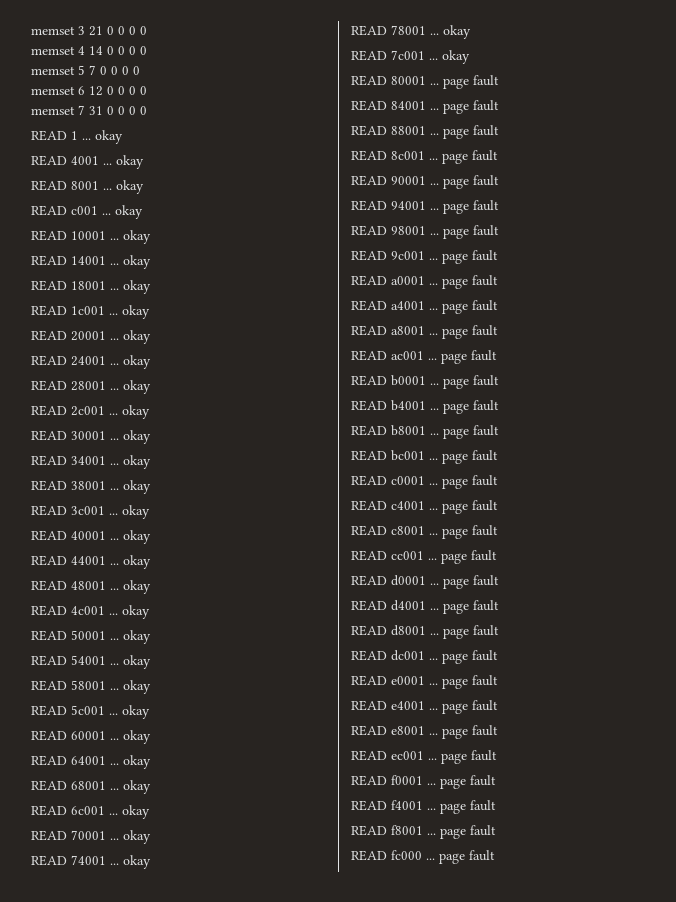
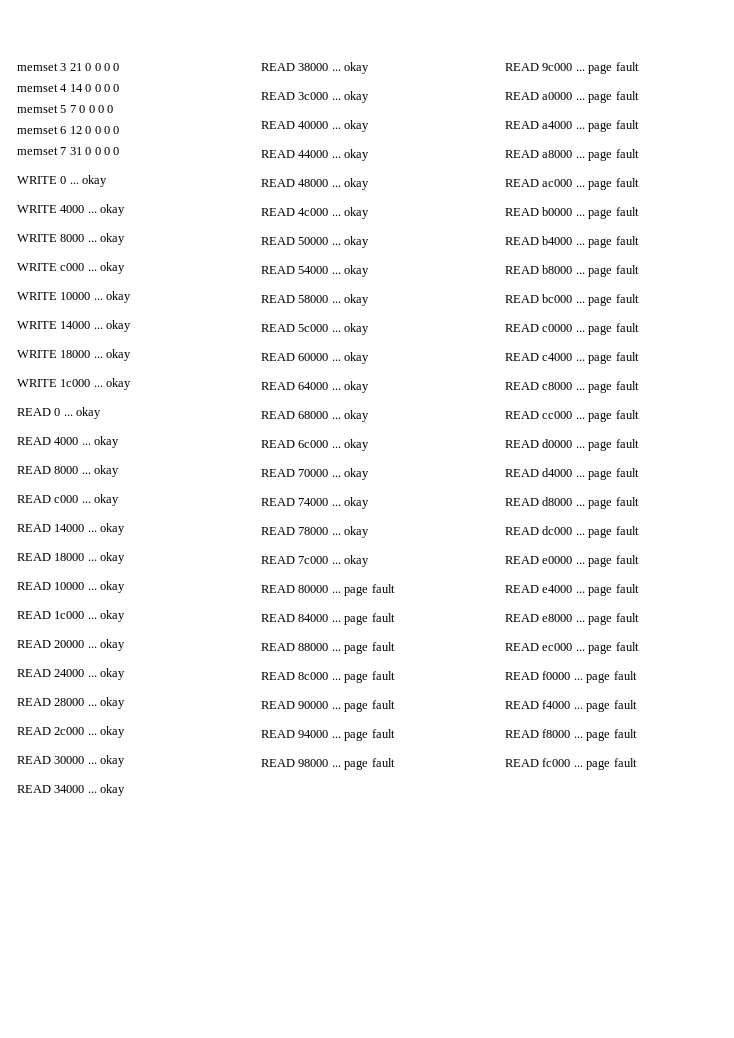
[31,130,123,144] [31,155,144,169] [31,180,144,194] [31,205,143,219] [31,230,151,244] [31,255,151,269] [31,280,151,294] [31,305,150,319] [31,330,151,344] [31,355,151,369] [31,380,151,394] [31,405,150,419] [31,430,151,444] [31,455,151,469] [31,480,151,494] [31,505,150,519] [31,530,151,544] [31,555,151,569] [31,580,151,594] [31,605,150,619] [31,630,151,644] [31,655,151,669] [31,680,151,694] [31,705,150,719] [31,730,151,744] [31,755,151,769] [31,780,151,794] [31,805,150,819] [31,830,151,844] [31,855,151,869] [351,25,471,39] [351,50,470,64] [351,75,499,89] [351,100,499,114] [351,125,499,139] [351,150,498,164] [351,175,499,189] [351,200,499,214] [351,225,499,239] [351,250,498,264] [351,275,498,289] [351,300,498,314] [351,325,498,339] [351,350,497,364] [351,375,499,389] [351,400,499,414] [351,425,499,439] [351,450,498,464] [351,475,498,489] [351,500,498,514] [351,525,498,539] [351,550,497,564] [351,575,499,589] [351,600,499,614] [351,625,499,639] [351,650,498,664] [351,675,498,689] [351,700,498,714] [351,725,498,739] [351,750,497,764] [351,775,496,789] [351,800,496,814] [351,825,423,836] READ 1 ... okay // READ 4001 ... okay // READ 8001 ... okay // READ c001 ... okay // READ 10001 ... okay // READ 14001 ... okay // READ 18001 ... okay // READ 1c001 ... okay // READ 20001 ... okay // READ 24001 ... okay // READ 28001 ... okay // READ 2c001 ... okay // READ 30001 ... okay // READ 34001 ... okay // READ 38001 ... okay // READ 3c001 ... okay // READ 40001 ... okay // READ 44001 ... okay // READ 48001 ... okay // READ 4c001 ... okay // READ 50001 ... okay // READ 54001 ... okay // READ 58001 ... okay // READ 5c001 ... okay // READ 60001 ... okay // READ 64001 ... okay // READ 68001 ... okay // READ 6c001 ... okay // READ 70001 ... okay // READ 74001 ... okay // READ 78001 ... okay // READ 7c001 ... okay // READ 80001 ... page fault // READ 84001 ... page fault // READ 88001 ... page fault // READ 8c001 ... page fault // READ 90001 ... page fault // READ 94001 ... page fault // READ 98001 ... page fault // READ 9c001 ... page fault // READ a0001 ... page fault // READ a4001 ... page fault // READ a8001 ... page fault // READ ac001 ... page fault // READ b0001 ... page fault // READ b4001 ... page fault // READ b8001 ... page fault // READ bc001 ... page fault // READ c0001 ... page fault // READ c4001 ... page fault // READ c8001 ... page fault // READ cc001 ... page fault // READ d0001 ... page fault // READ d4001 ... page fault // READ d8001 ... page fault // READ dc001 ... page fault // READ e0001 ... page fault // READ e4001 ... page fault // READ e8001 ... page fault // READ ec001 ... page fault // READ f0001 ... page fault // READ f4001 ... page fault // READ f8001 -> [17,175,108,187] [17,204,126,216] [17,233,126,245] [17,262,126,274] [17,291,132,303] [17,320,132,332] [17,349,132,361] [17,378,132,390] [17,407,102,419] [17,436,120,448] [17,465,120,477] [17,494,120,506] [17,523,126,535] [17,552,126,564] [17,581,126,593] [17,610,126,622] [17,639,126,651] [17,668,126,680] [17,697,126,709] [17,726,126,738] [17,755,126,767] [17,784,126,796] [261,62,370,74] [261,91,370,103] [261,120,370,132] [261,149,370,161] [261,178,370,190] [261,207,370,219] [261,236,370,248] [261,265,370,277] [261,294,370,306] [261,323,370,335] [261,352,370,364] [261,381,370,393] [261,410,370,422] [261,439,370,451] [261,468,370,480] [261,497,370,509] [261,526,370,538] [261,555,370,567] [261,584,395,596] [261,613,395,625] [261,642,395,654] [261,671,395,683] [261,700,395,712] [261,729,395,741] [261,758,395,770] [505,62,639,74] [505,91,639,103] [505,120,639,132] [505,149,639,161] [505,178,639,190] [505,207,639,219] [505,236,639,248] [505,265,639,277] [505,294,639,306] [505,323,639,335] [505,352,639,364] [505,381,639,393] [505,410,639,422] [505,439,639,451] [505,468,639,480] [505,497,639,509] [505,526,639,538] [505,555,639,567] [505,584,639,596] [505,613,639,625] [505,642,639,654] [505,671,637,683] [505,700,637,712] [505,729,571,738] WRITE 0 ... okay // WRITE 4000 ... okay // WRITE 8000 ... okay // WRITE c000 ... okay // WRITE 10000 ... okay // WRITE 14000 ... okay // WRITE 18000 ... okay // WRITE 1c000 ... okay // READ 0 ... okay // READ 4000 ... okay // READ 8000 ... okay // READ c000 ... okay // READ 14000 ... okay // READ 18000 ... okay // READ 10000 ... okay // READ 1c000 ... okay // READ 20000 ... okay // READ 24000 ... okay // READ 28000 ... okay // READ 2c000 ... okay // READ 30000 ... okay // READ 34000 ... okay // READ 38000 ... okay // READ 3c000 ... okay // READ 40000 ... okay // READ 44000 ... okay // READ 48000 ... okay // READ 4c000 ... okay // READ 50000 ... okay // READ 54000 ... okay // READ 58000 ... okay // READ 5c000 ... okay // READ 60000 ... okay // READ 64000 ... okay // READ 68000 ... okay // READ 6c000 ... okay // READ 70000 ... okay // READ 74000 ... okay // READ 78000 ... okay // READ 7c000 ... okay // READ 80000 ... page fault // READ 84000 ... page fault // READ 88000 ... page fault // READ 8c000 ... page fault // READ 90000 ... page fault // READ 94000 ... page fault // READ 98000 ... page fault // READ 9c000 ... page fault // READ a0000 ... page fault // READ a4000 ... page fault // READ a8000 ... page fault // READ ac000 ... page fault // READ b0000 ... page fault // READ b4000 ... page fault // READ b8000 ... page fault // READ bc000 ... page fault // READ c0000 ... page fault // READ c4000 ... page fault // READ c8000 ... page fault // READ cc000 ... page fault // READ d0000 ... page fault // READ d4000 ... page fault // READ d8000 ... page fault // READ dc000 ... page fault // READ e0000 ... page fault // READ e4000 ... page fault // READ e8000 ... page fault // READ ec000 ... page fault // READ f0000 ... page fault // READ f4000 ... page fault // READ f8000

